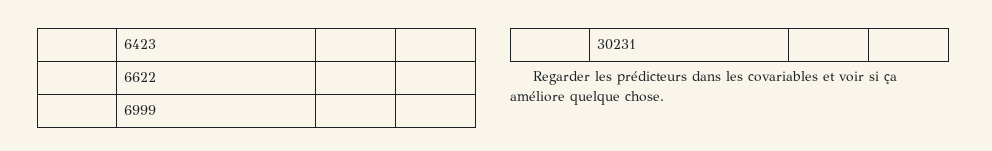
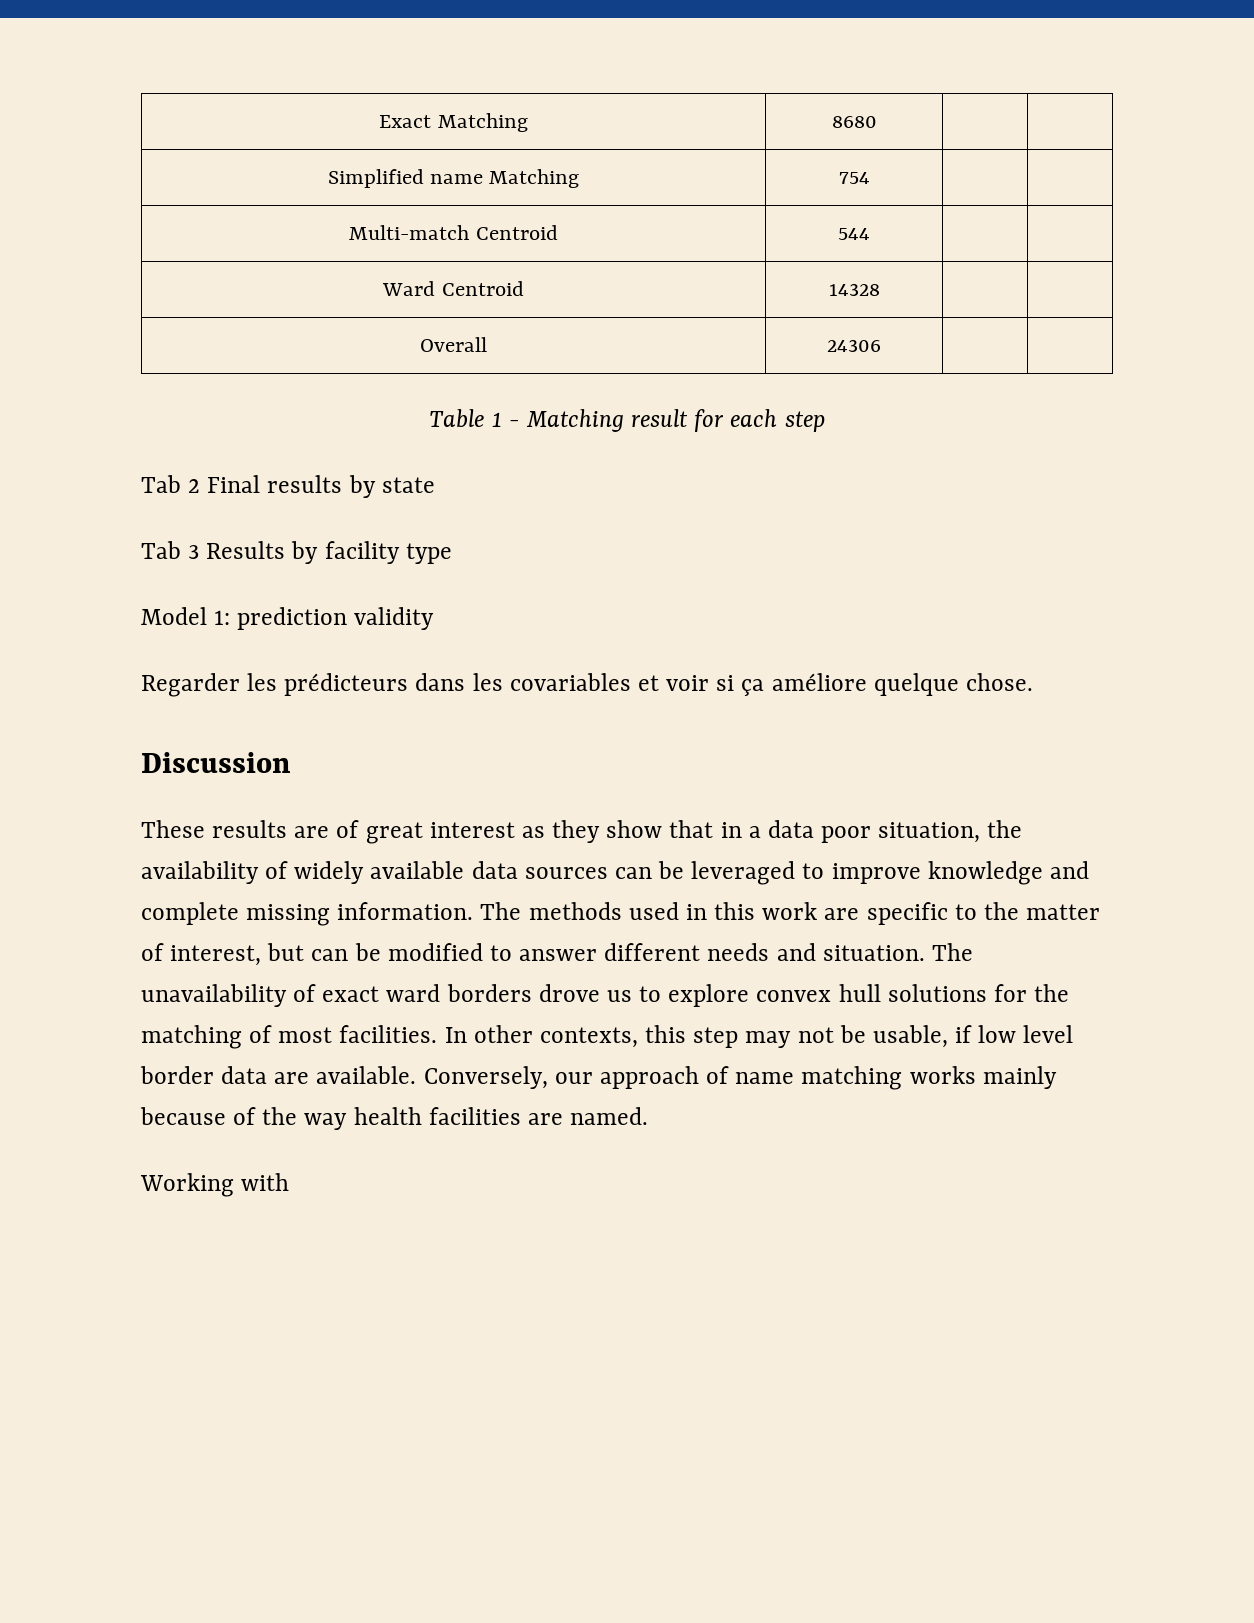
[123,39,156,49] [123,72,156,82] [123,105,156,115] [596,39,636,50] | 6423 | | // | 6622 | | // | 6999 | | // | 30231 | | -> [379,113,528,132] [831,116,877,128] [327,169,580,188] [838,172,870,184] [349,225,558,240] [838,228,870,240] [382,281,524,296] [828,283,880,296] [420,337,487,352] [827,339,881,352] [429,409,825,432] [141,475,435,498] [141,541,452,564] [141,607,435,630] Exact Matching | 8680 | | // Simplified name Matching | 754 | | // Multi-match Centroid | 544 | | // Ward Centroid | 14328 | | // Overall | 24306 | | // Table 1 - Matching result for each step // Tab 2 Final results by state // Tab 3 Results by facility type // Model 1: prediction validity
(664, 96) none -> [141,752,291,773] [141,820,1023,844] [141,861,1089,885] [141,902,1101,926] [141,943,973,966] [141,984,1070,1007] [141,1025,1074,1049] [140,1066,1057,1090] [140,1107,649,1130] [140,1173,290,1197] // Discussion // These results are of great interest as they show that in a data poor situation, the availability of widely available data sources can be leveraged to improve knowledge and complete missing information. The methods used in this work are specific to the matter of interest, but can be modified to answer different needs and situation. The unavailability of exact ward borders drove us to explore convex hull solutions for the matching of most facilities. In other contexts, this step may not be usable, if low level border data are available. Conversely, our approach of name matching works mainly because of the way health facilities are named. // Working with

